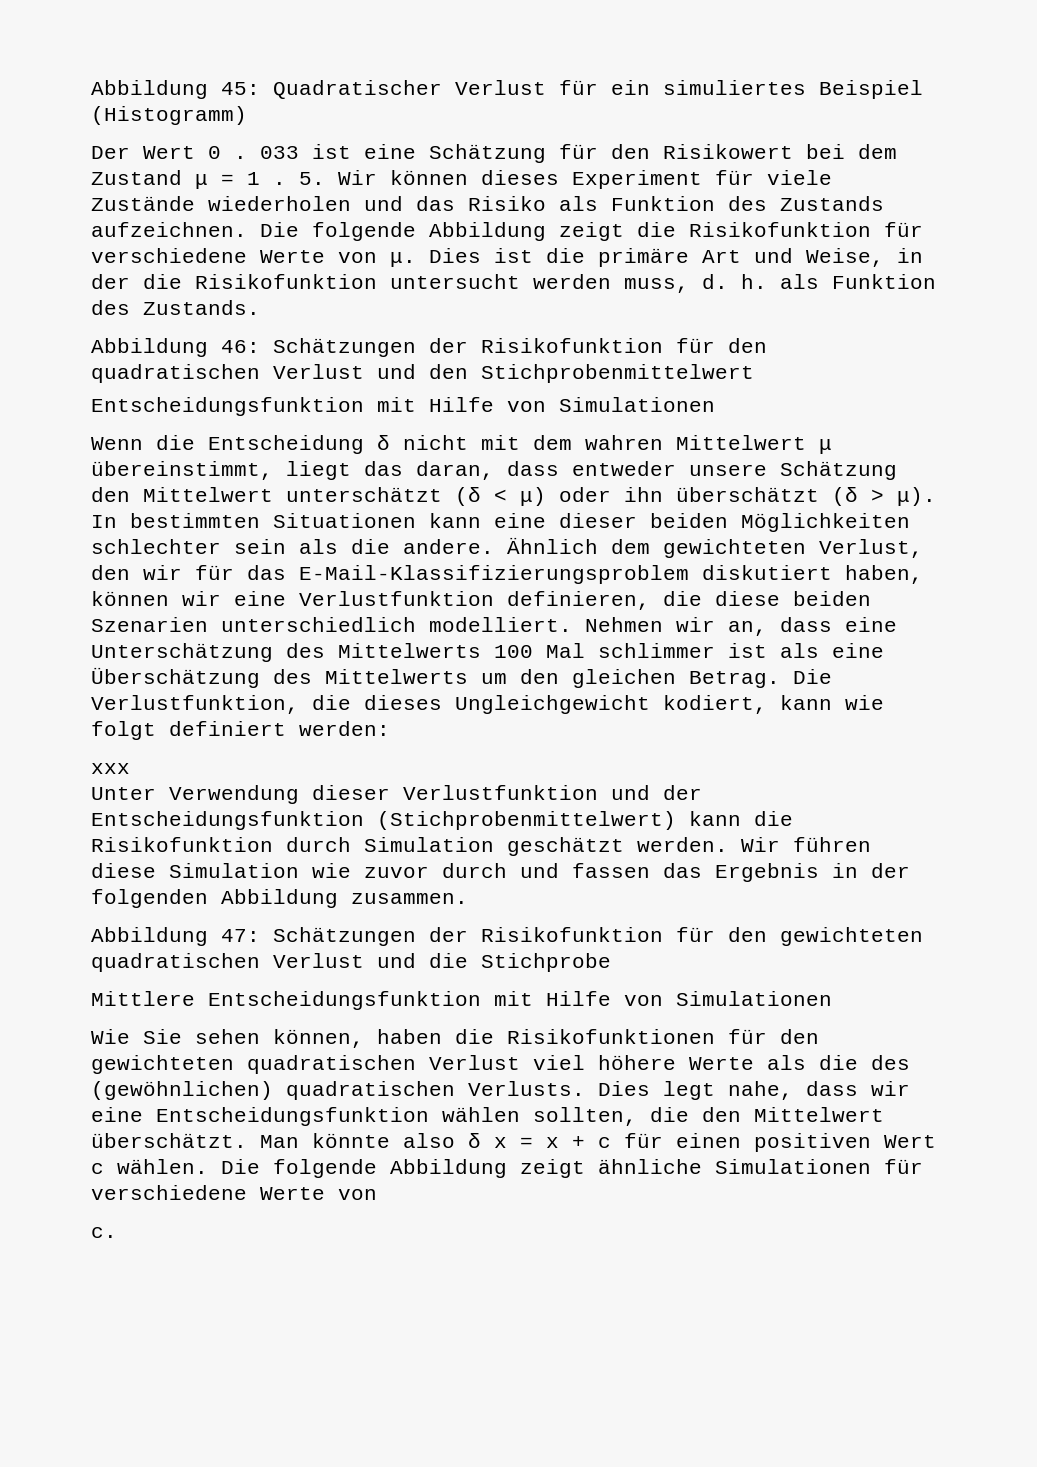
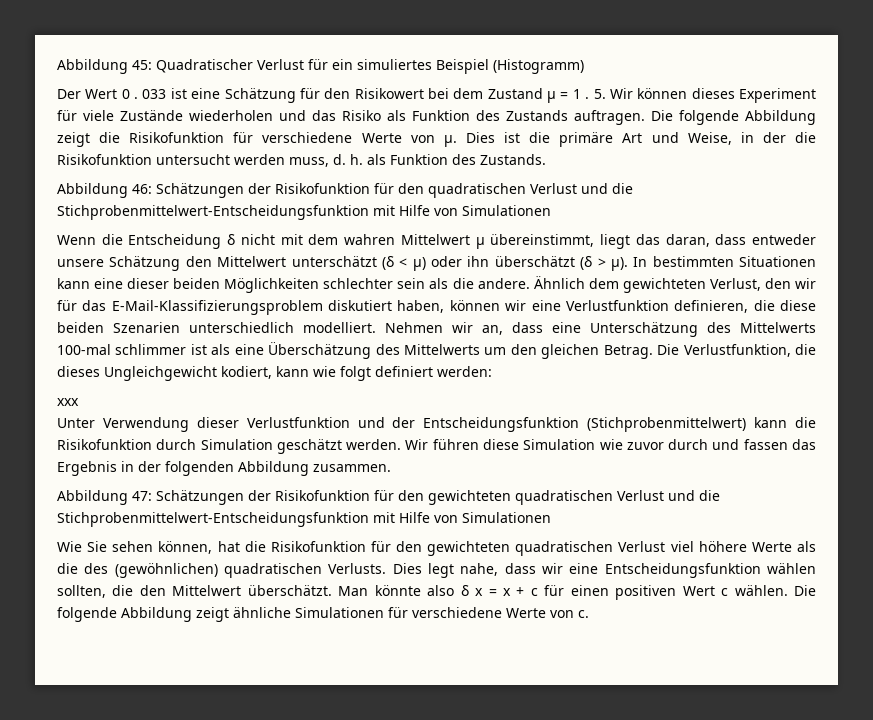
[91,222,247,237] aufzeichnen. -> [574,110,645,125] auftragen.
[429,364,754,383] [91,397,364,416] den Stichprobenmittelwert // Entscheidungsfunktion -> [612,183,633,194] [57,205,369,220] die Stichprobenmittelwert-Entscheidungsfunktion
[494,643,585,658] 100 Mal -> [57,344,111,355] 100-mal
[481,953,611,972] [91,991,481,1010] Stichprobe // Mittlere Entscheidungsfunktion -> [57,512,369,527] Stichprobenmittelwert-Entscheidungsfunktion
[377,1029,715,1044] haben die Risikofunktionen -> [217,541,366,552] hat die Risikofunktion
(377, 1194) // -> (574, 614) none

